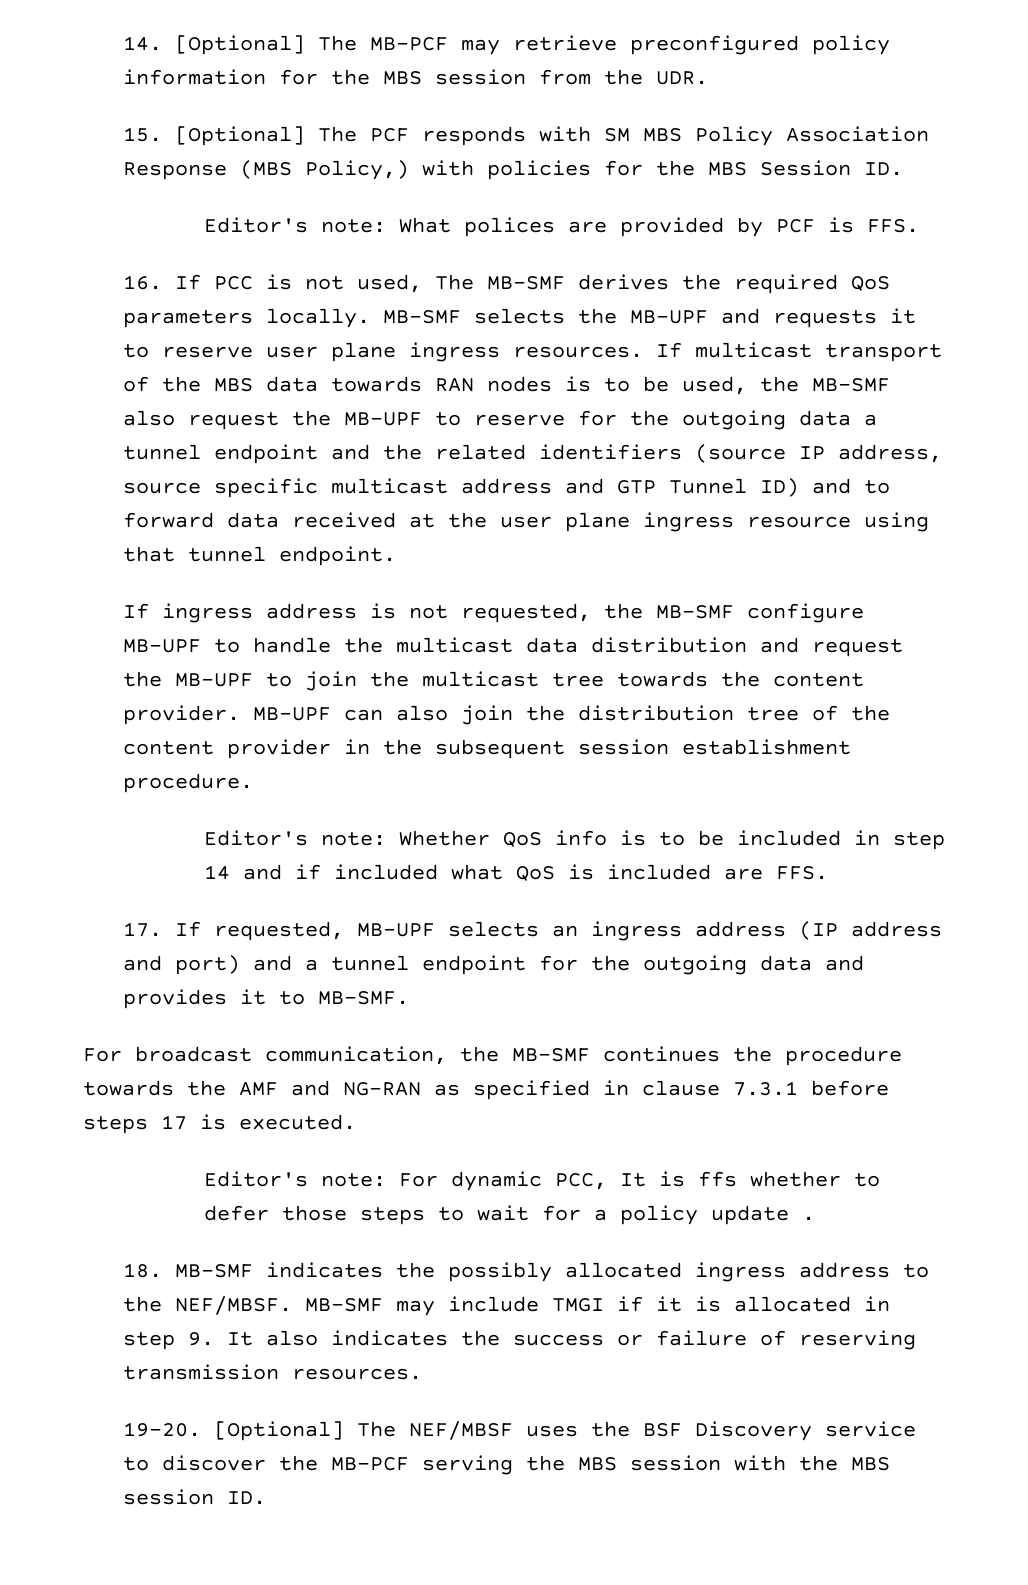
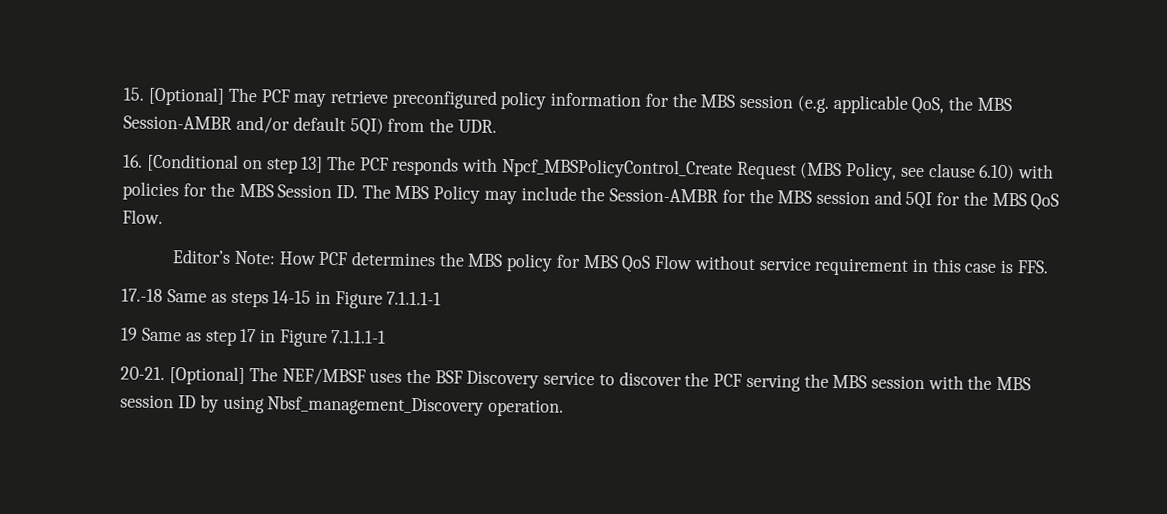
[123,35,449,55] 14. [Optional] The MB-PCF -> [123,86,290,106] 15. [Optional] The PCF
[539,69,709,85] [123,126,930,146] [123,160,410,180] from the UDR. // 15. [Optional] The PCF responds with SM MBS Policy Association Response (MBS Policy,) -> [796,94,1012,115] [123,115,497,136] [123,153,1016,182] (e.g. applicable QoS, the MBS Session-AMBR and/or default 5QI) from the UDR. // 16. [Conditional on step 13] The PCF responds with Npcf_MBSPolicyControl_Create Request (MBS Policy, see clause 6.10)
[203,217,919,237] [123,274,891,294] [123,308,917,328] [123,342,943,362] [123,376,891,395] [123,410,878,430] [123,444,943,464] [123,478,891,498] [123,512,930,532] [123,546,397,566] [123,603,865,623] [123,637,904,657] [123,671,865,691] [123,705,891,725] [123,739,852,759] [123,773,254,793] [203,830,945,850] [203,864,828,881] [123,921,943,941] [123,955,865,975] [123,989,410,1009] [83,1046,902,1066] [83,1080,889,1100] [83,1114,356,1134] [203,1171,880,1191] [203,1205,815,1225] [123,1262,930,1282] [123,1296,891,1316] [123,1330,917,1350] [123,1364,423,1380] [123,1422,202,1437] // Editor's note: What polices are provided by PCF is FFS. // 16. If PCC is not used, The MB-SMF derives the required QoS parameters locally. MB-SMF selects the MB-UPF and requests it to reserve user plane ingress resources. If multicast transport of the MBS data towards RAN nodes is to be used, the MB-SMF also request the MB-UPF to reserve for the outgoing data a tunnel endpoint and the related identifiers (source IP address, source specific multicast address and GTP Tunnel ID) and to forward data received at the user plane ingress resource using that tunnel endpoint. // If ingress address is not requested, the MB-SMF configure MB-UPF to handle the multicast data distribution and request the MB-UPF to join the multicast tree towards the content provider. MB-UPF can also join the distribution tree of the content provider in the subsequent session establishment procedure. // Editor's note: Whether QoS info is to be included in step 14 and if included what QoS is included are FFS. // 17. If requested, MB-UPF selects an ingress address (IP address and port) and a tunnel endpoint for the outgoing data and provides it to MB-SMF. // For broadcast communication, the MB-SMF continues the procedure towards the AMF and NG-RAN as specified in clause 7.3.1 before steps 17 is executed. // Editor's note: For dynamic PCC, It is ffs whether to defer those steps to wait for a policy update . // 18. MB-SMF indicates the possibly allocated ingress address to the NEF/MBSF. MB-SMF may include TMGI if it is allocated in step 9. It also indicates the success or failure of reserving transmission resources. // 19-20. -> [361,184,1060,211] [122,209,164,225] [172,249,1048,276] [121,288,442,309] [120,327,387,347] [120,366,166,381] The MBS Policy may include the Session-AMBR for the MBS session and 5QI for the MBS QoS Flow. // Editor’s Note: How PCF determines the MBS policy for MBS QoS Flow without service requirement in this case is FFS. // 17.-18 Same as steps 14-15 in Figure 7.1.1.1-1 // 19 Same as step 17 in Figure 7.1.1.1-1 // 20-21.
[331,1457,410,1471] MB-PCF -> [713,373,743,387] PCF
[227,1491,267,1505] ID. -> [178,394,564,417] ID by using Nbsf_management_Discovery operation.

